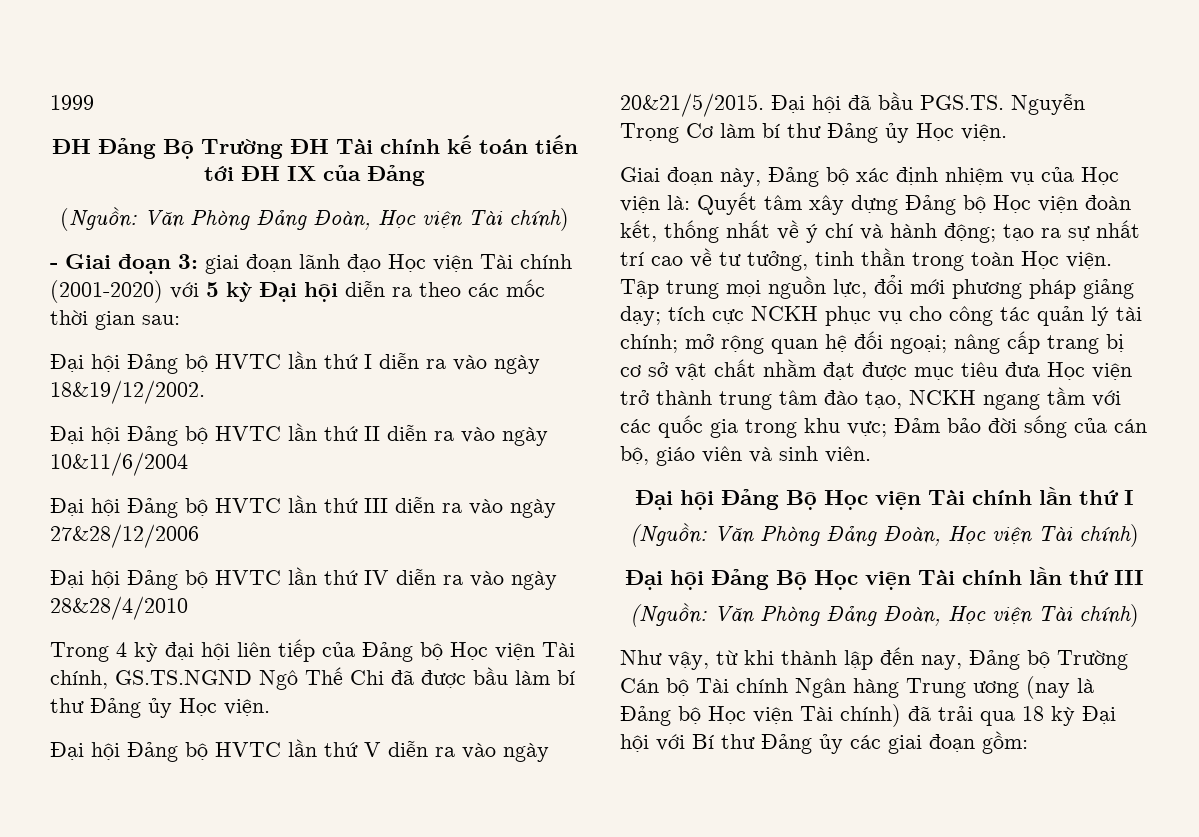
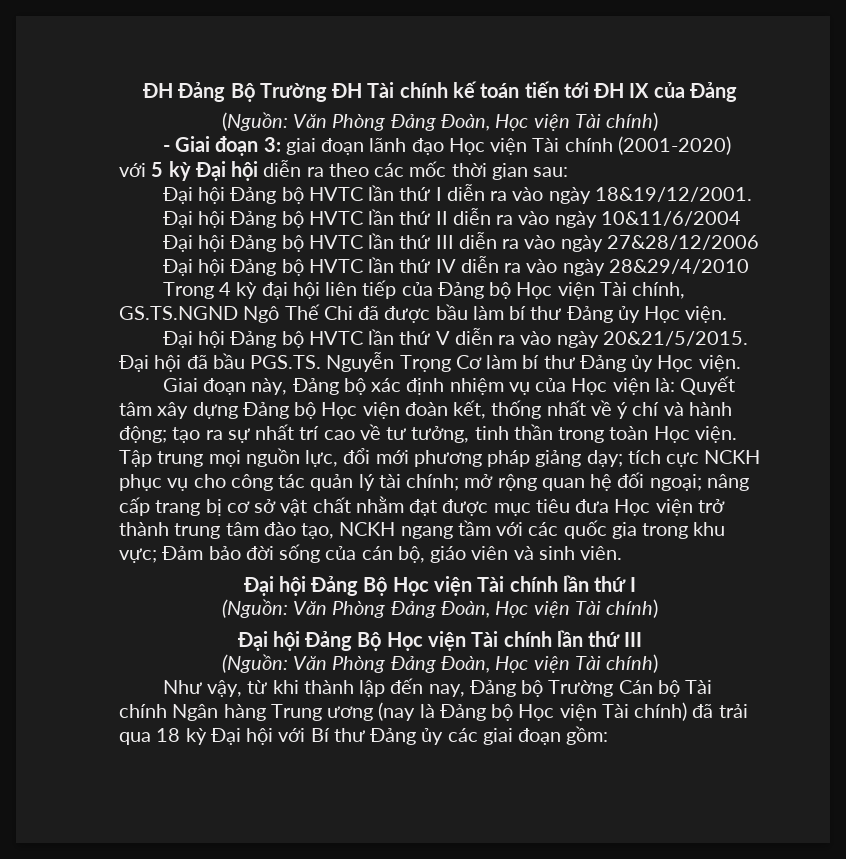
[50,95,94,110] 1999 // -> (142, 90) none
[50,380,205,404] 18&19/12/2002. -> [594,187,752,202] 18&19/12/2001.
[50,596,188,620] 28&28/4/2010 -> [608,259,749,274] 28&29/4/2010

